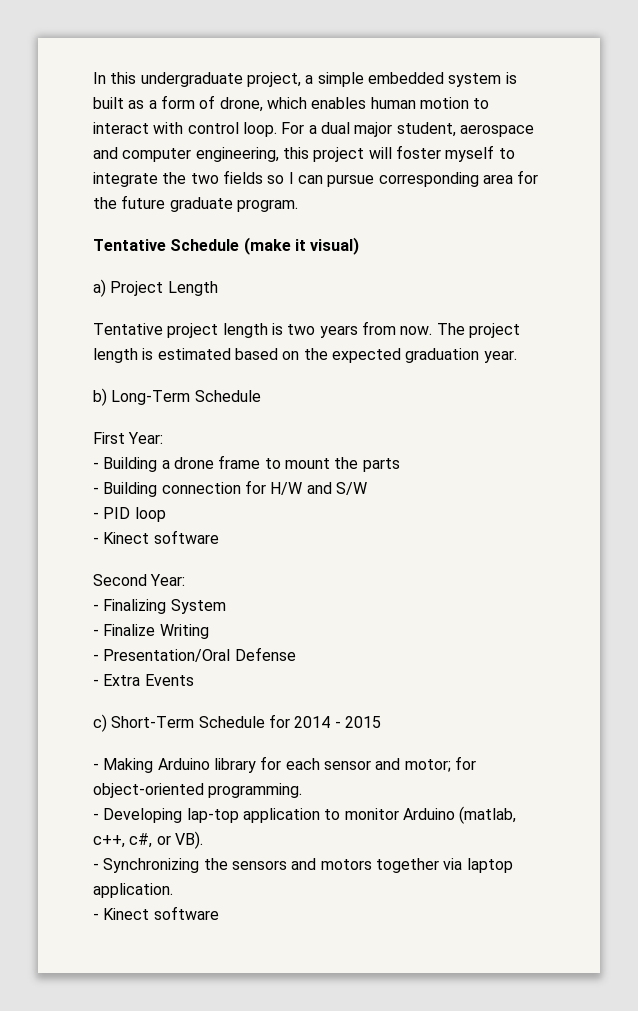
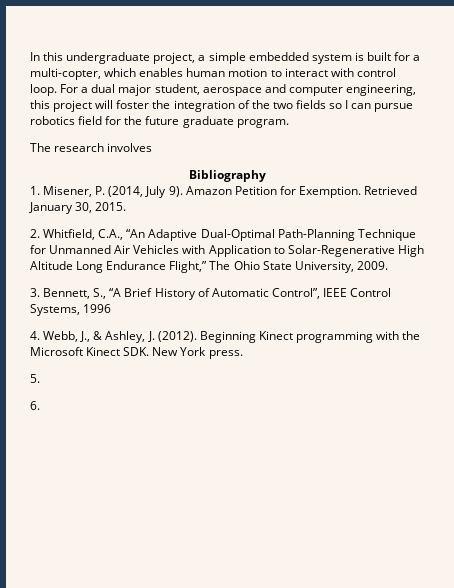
[128,95,263,112] as a form of drone, -> [394,52,421,61] [30,68,101,80] for a multi-copter,
[445,145,515,162] [93,172,158,187] myself to integrate -> [152,100,250,112] the integration of
[378,172,513,187] corresponding area -> [30,116,103,125] robotics field
[93,237,360,255] [93,279,218,297] [93,321,520,338] [93,348,517,363] [93,388,261,406] [93,432,164,444] [93,455,400,472] [93,480,367,497] [93,507,166,522] [93,530,219,544] [93,574,186,586] [93,599,226,614] [93,624,209,639] [93,647,296,662] [93,674,194,686] [93,714,381,732] [93,756,476,773] [93,783,303,798] [93,806,517,824] [93,831,203,849] [93,858,513,873] [93,883,173,898] [93,906,219,920] Tentative Schedule (make it visual) // a) Project Length // Tentative project length is two years from now. The project length is estimated based on the expected graduation year. // b) Long-Term Schedule // First Year: // - Building a drone frame to mount the parts // - Building connection for H/W and S/W // - PID loop // - Kinect software // Second Year: // - Finalizing System // - Finalize Writing // - Presentation/Oral Defense // - Extra Events // c) Short-Term Schedule for 2014 - 2015 // - Making Arduino library for each sensor and motor; for object-oriented programming. // - Developing lap-top application to monitor Arduino (matlab, c++, c#, or VB). // - Synchronizing the sensors and motors together via laptop application. // - Kinect software -> [30,143,153,152] [188,170,266,182] [30,186,418,198] [29,202,127,214] [30,229,416,241] [30,245,424,257] [30,261,388,273] [30,288,392,300] [30,304,112,316] [30,331,421,343] [30,347,243,359] [30,374,40,383] [30,401,40,410] The research involves // Bibliography // 1. Misener, P. (2014, July 9). Amazon Petition for Exemption. Retrieved January 30, 2015. // 2. Whitfield, C.A., “An Adaptive Dual-Optimal Path-Planning Technique for Unmanned Air Vehicles with Application to Solar-Regenerative High Altitude Long Endurance Flight,” The Ohio State University, 2009. // 3. Bennett, S., “A Brief History of Automatic Control”, IEEE Control Systems, 1996 // 4. Webb, J., & Ashley, J. (2012). Beginning Kinect programming with the Microsoft Kinect SDK. New York press. // 5. // 6.

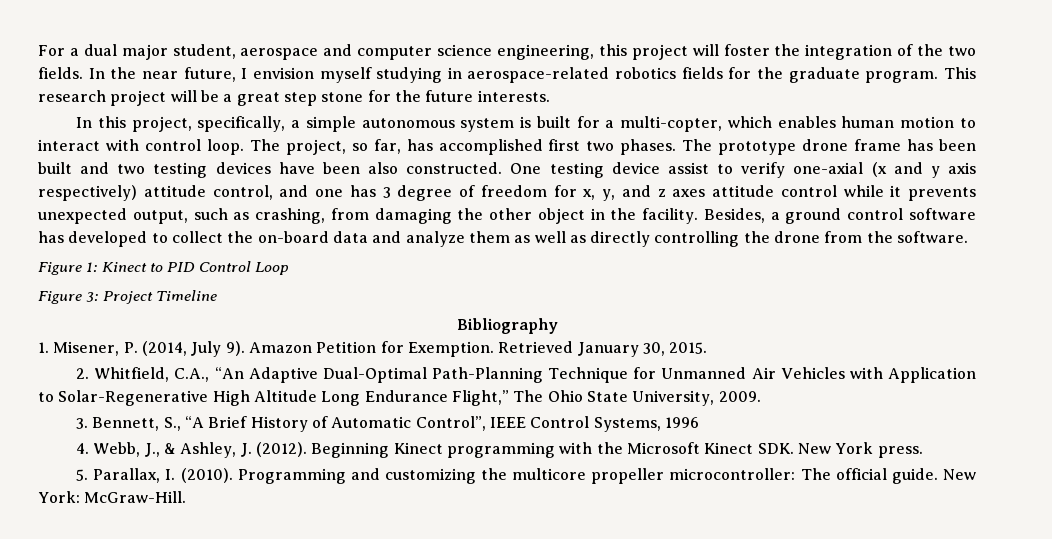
[30,52,196,64] In this undergraduate project, -> [38,44,977,60] [38,67,976,83] [38,90,550,106] [76,116,286,132] For a dual major student, aerospace and computer science engineering, this project will foster the integration of the two fields. In the near future, I envision myself studying in aerospace-related robotics fields for the graduate program. This research project will be a great step stone for the future interests. // In this project, specifically,
[248,52,309,61] embedded -> [361,118,455,128] autonomous
[60,84,416,96] [30,100,414,112] [30,116,289,128] [30,143,153,152] For a dual major student, aerospace and computer engineering, this project will foster the integration of the two fields so I can pursue robotics field for the future graduate program. // The research involves -> [249,139,977,155] [38,162,976,178] [38,185,976,201] [38,208,976,224] [38,231,969,247] [38,261,289,275] [38,290,217,304] The project, so far, has accomplished first two phases. The prototype drone frame has been built and two testing devices have been also constructed. One testing device assist to verify one-axial (x and y axis respectively) attitude control, and one has 3 degree of freedom for x, y, and z axes attitude control while it prevents unexpected output, such as crashing, from damaging the other object in the facility. Besides, a ground control software has developed to collect the on-board data and analyze them as well as directly controlling the drone from the software. // Figure 1: Kinect to PID Control Loop // Figure 3: Project Timeline
[30,401,40,410] // 6. -> [93,468,976,484] [38,491,187,503] Parallax, I. (2010). Programming and customizing the multicore propeller microcontroller: The official guide. New York: McGraw-Hill.

